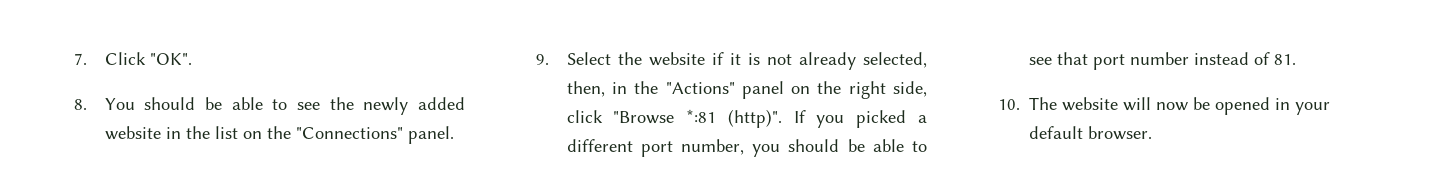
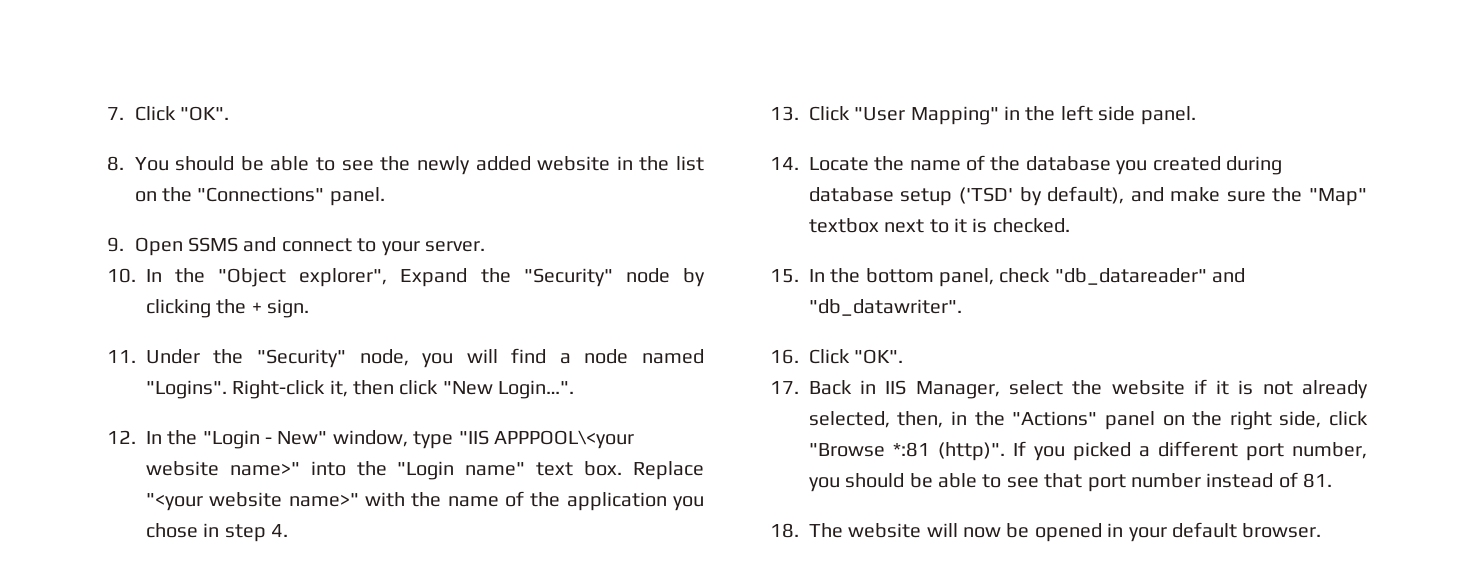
[566,52,611,65] Select -> [134,237,486,256] [106,268,705,287] [145,299,310,318] [106,348,704,368] [145,380,575,399] [106,430,635,449] [145,461,704,480] [145,491,704,511] [145,523,289,542] [769,105,1196,125] [769,155,1283,175] [808,186,1367,206] [808,218,1070,233] [769,268,1246,287] [808,299,962,316] [769,349,904,364] [769,380,1063,399] Open SSMS and connect to your server. // 10. In the "Object explorer", Expand the "Security" node by clicking the + sign. // 11. Under the "Security" node, you will find a node named "Logins". Right-click it, then click "New Login…". // 12. In the "Login - New" window, type "IIS APPPOOL\<your website name>" into the "Login name" text box. Replace "<your website name>" with the name of the application you chose in step 4. // 13. Click "User Mapping" in the left side panel. // 14. Locate the name of the database you created during database setup ('TSD' by default), and make sure the "Map" textbox next to it is checked. // 15. In the bottom panel, check "db_datareader" and "db_datawriter". // 16. Click "OK". // 17. Back in IIS Manager, select
[997,99,1020,110] 10. -> [769,523,799,538] 18.

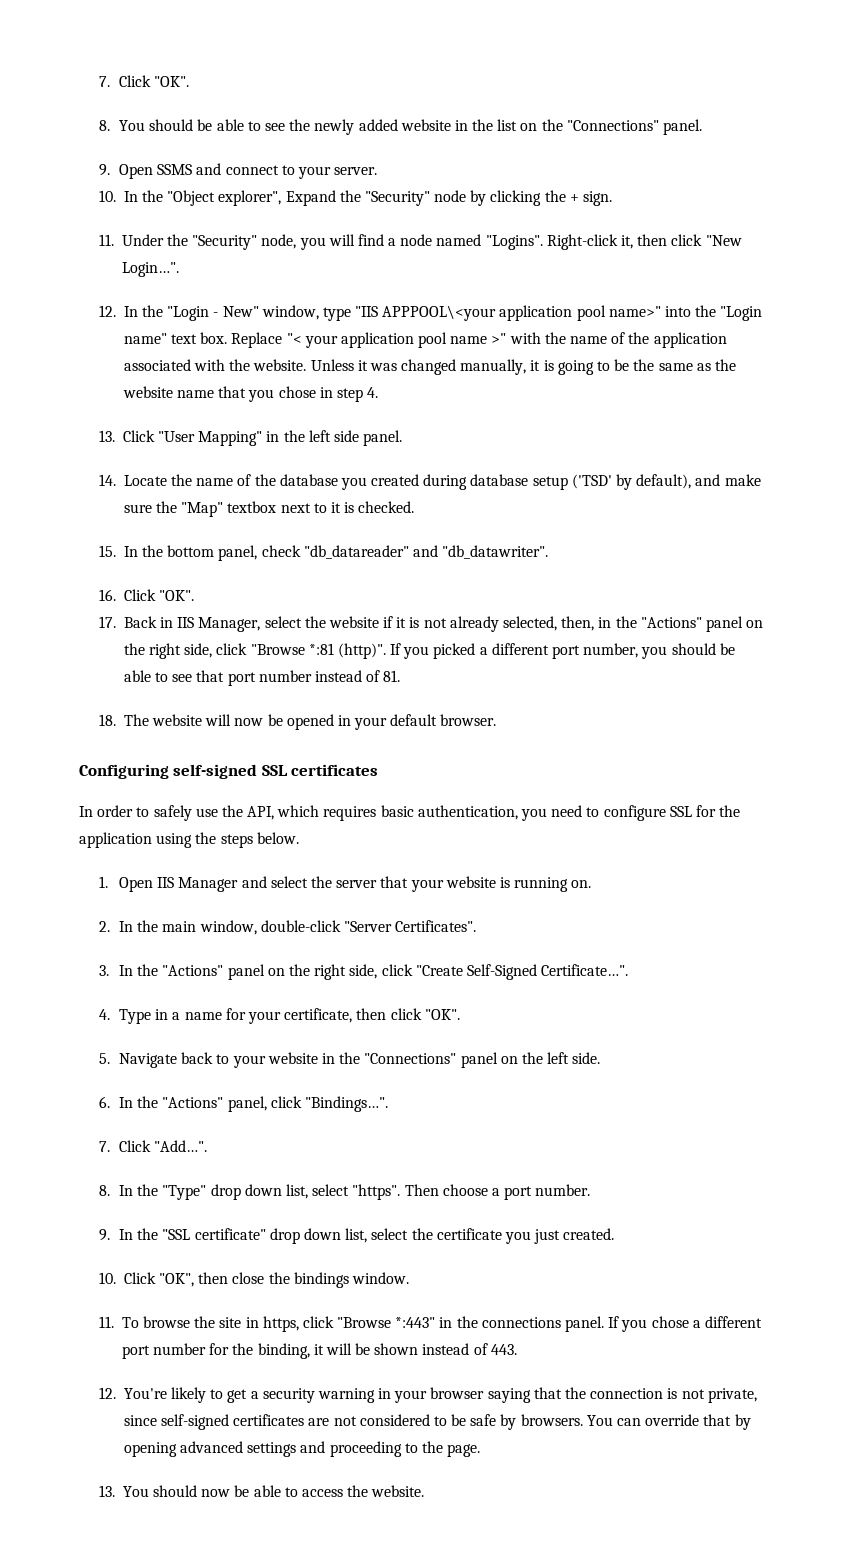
[145,461,219,476] website -> [499,305,606,321] application pool
[145,492,359,511] "<your website name>" -> [286,332,507,348] "< your application pool name >"
(667, 501) none -> [123,359,736,375] [122,386,247,398] associated with the website. Unless it was changed manually, it is going to be the same as the website name that
(1322, 530) none -> [79,764,379,779] [79,805,741,821] [79,832,299,848] [99,876,592,892] [99,920,477,935] [99,964,629,980] [99,1008,460,1024] [99,1052,601,1068] [99,1096,388,1112] [99,1140,208,1152] [99,1184,591,1200] [99,1228,615,1244] [99,1272,409,1288] [99,1316,762,1332] [121,1343,517,1359] [99,1387,757,1403] [123,1414,751,1430] [123,1441,481,1457] [99,1485,425,1497] // Configuring self-signed SSL certificates // In order to safely use the API, which requires basic authentication, you need to configure SSL for the application using the steps below. // 1. Open IIS Manager and select the server that your website is running on. // 2. In the main window, double-click "Server Certificates". // 3. In the "Actions" panel on the right side, click "Create Self-Signed Certificate…". // 4. Type in a name for your certificate, then click "OK". // 5. Navigate back to your website in the "Connections" panel on the left side. // 6. In the "Actions" panel, click "Bindings…". // 7. Click "Add…". // 8. In the "Type" drop down list, select "https". Then choose a port number. // 9. In the "SSL certificate" drop down list, select the certificate you just created. // 10. Click "OK", then close the bindings window. // 11. To browse the site in https, click "Browse *:443" in the connections panel. If you chose a different port number for the binding, it will be shown instead of 443. // 12. You're likely to get a security warning in your browser saying that the connection is not private, since self-signed certificates are not considered to be safe by browsers. You can override that by opening advanced settings and proceeding to the page. // 13. You should now be able to access the website.

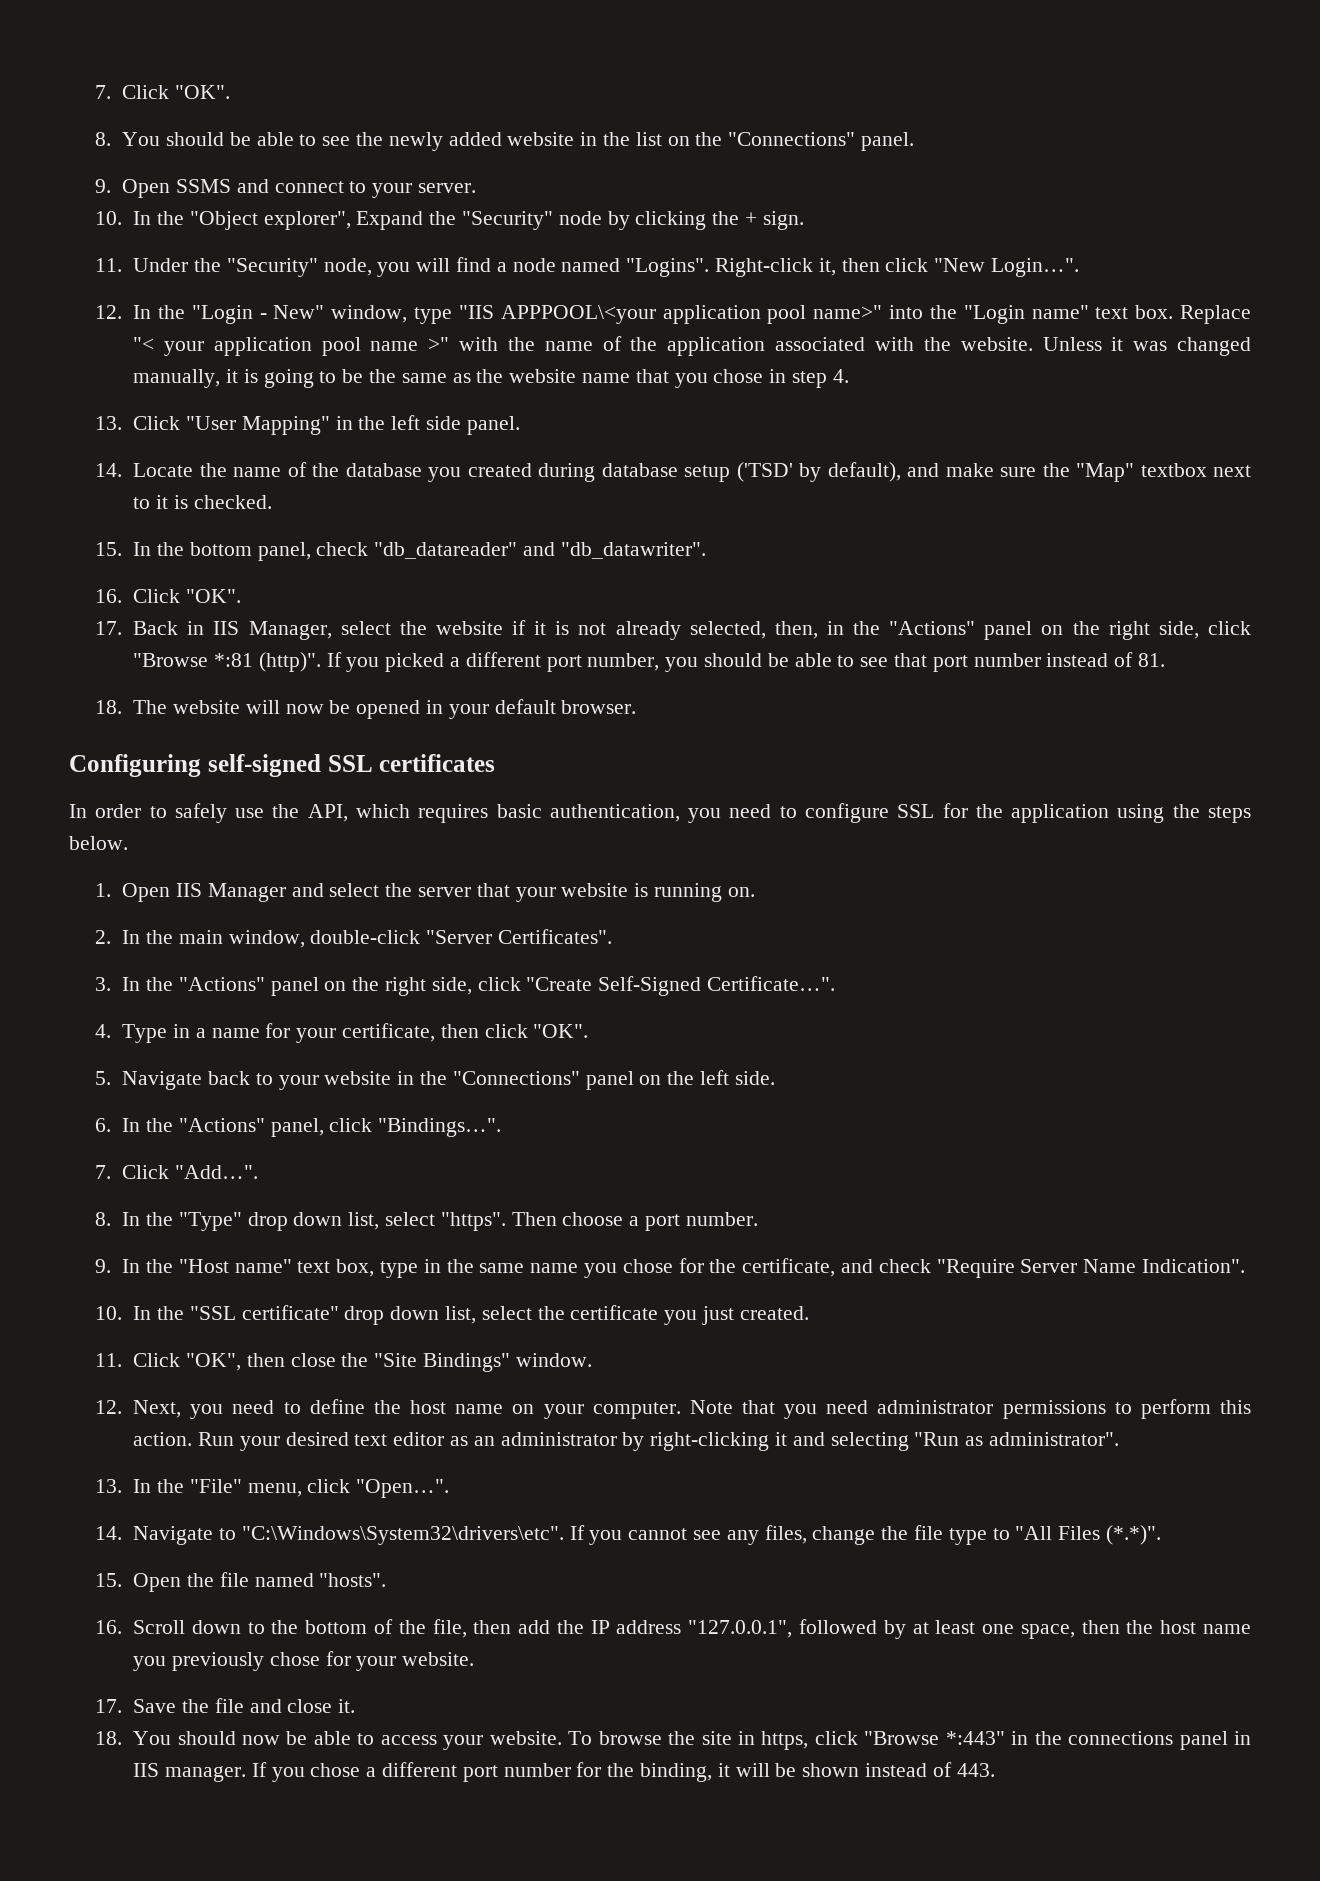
(159, 1234) none -> [178,1258,1246,1278] [95,1306,184,1320] "Host name" text box, type in the same name you chose for the certificate, and check "Require Server Name Indication". // 10. In the
[99,1272,117,1284] 10. -> [95,1353,123,1367] 11.
[293,1272,349,1288] bindings -> [374,1353,510,1372] "Site Bindings"
[99,1316,115,1328] 11. -> [95,1399,1251,1419] [133,1432,1120,1451] [95,1479,450,1498] [95,1525,1162,1545] [95,1572,387,1592] [95,1619,1252,1639] [133,1651,475,1671] [95,1698,356,1713] [95,1731,562,1750] 12. Next, you need to define the host name on your computer. Note that you need administrator permissions to perform this action. Run your desired text editor as an administrator by right-clicking it and selecting "Run as administrator". // 13. In the "File" menu, click "Open…". // 14. Navigate to "C:\Windows\System32\drivers\etc". If you cannot see any files, change the file type to "All Files (*.*)". // 15. Open the file named "hosts". // 16. Scroll down to the bottom of the file, then add the IP address "127.0.0.1", followed by at least one space, then the host name you previously chose for your website. // 17. Save the file and close it. // 18. You should now be able to access your website.
[564,1316,604,1332] panel. -> [1179,1731,1252,1750] [133,1763,246,1782] panel in IIS manager.
[99,1387,757,1403] [123,1414,751,1430] [123,1441,481,1457] [99,1485,425,1497] // 12. You're likely to get a security warning in your browser saying that the connection is not private, since self-signed certificates are not considered to be safe by browsers. You can override that by opening advanced settings and proceeding to the page. // 13. You should now be able to access the website. -> (995, 1770) none

